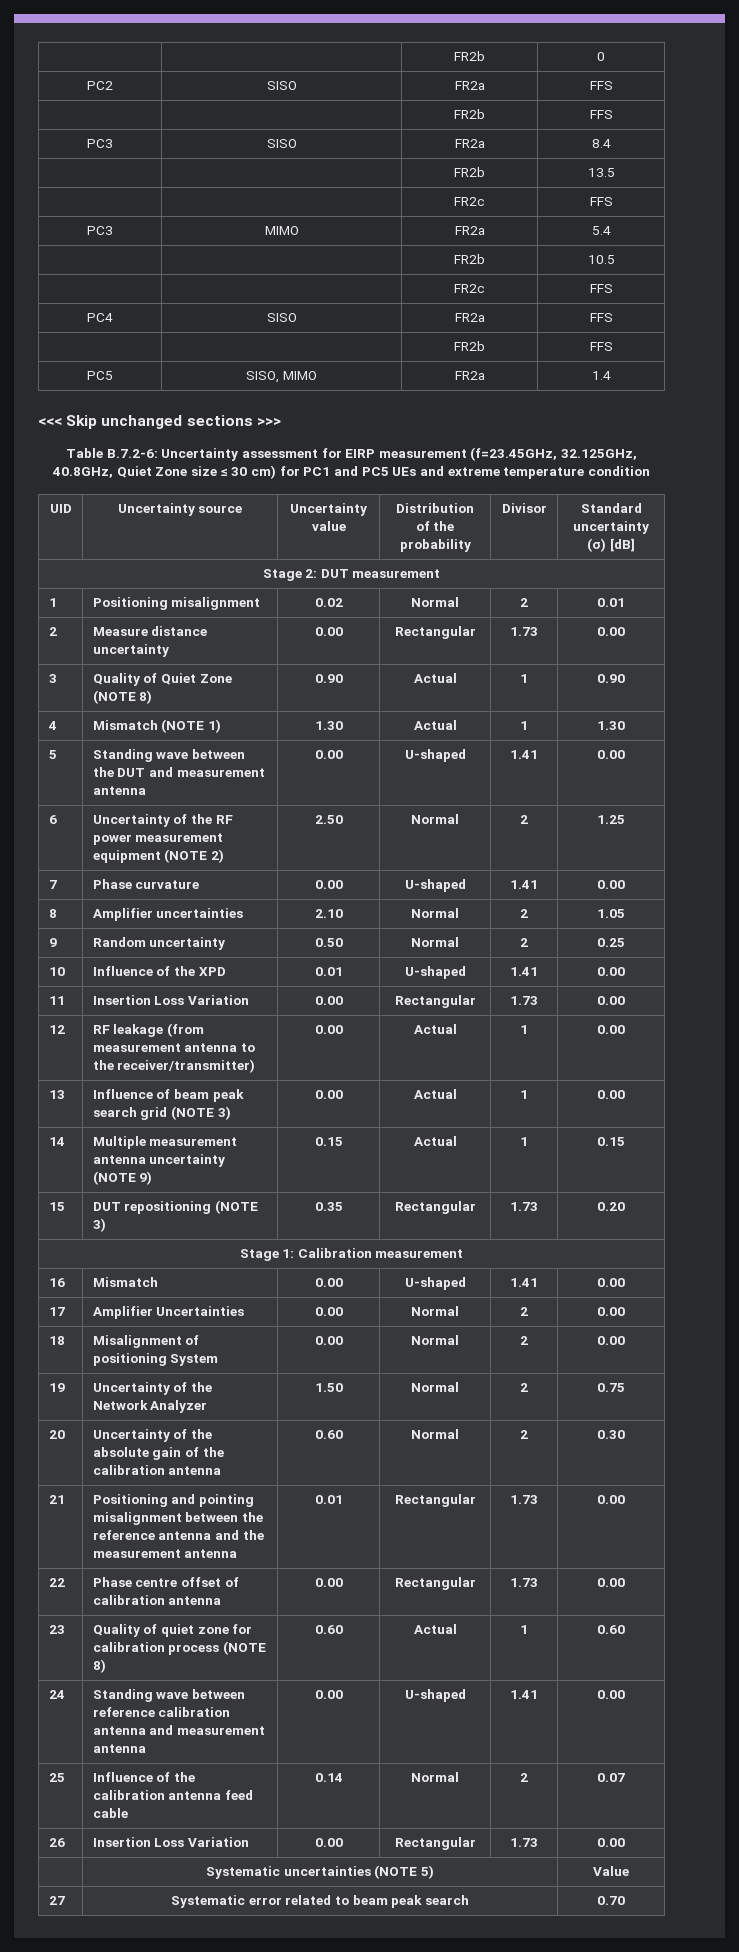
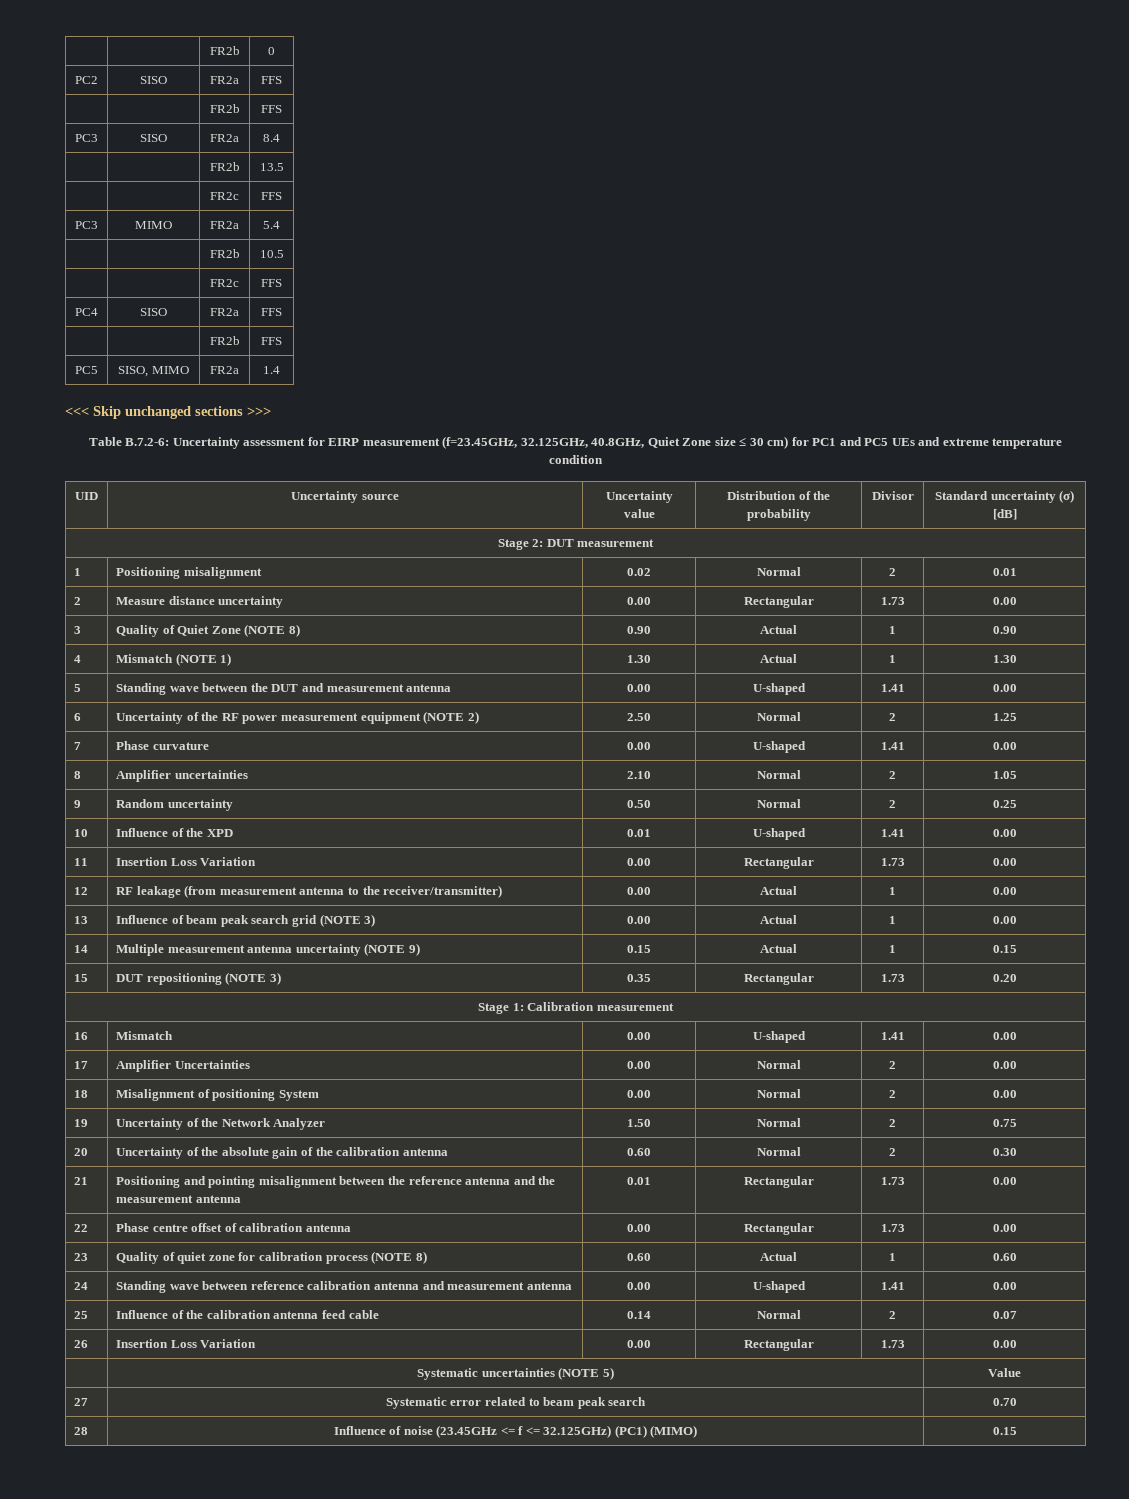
(625, 1900) none -> [74,1427,89,1435] [333,1425,698,1438] [992,1427,1017,1435] // 28 | Influence of noise (23.45GHz <= f <= 32.125GHz) (PC1) (MIMO) | 0.15

